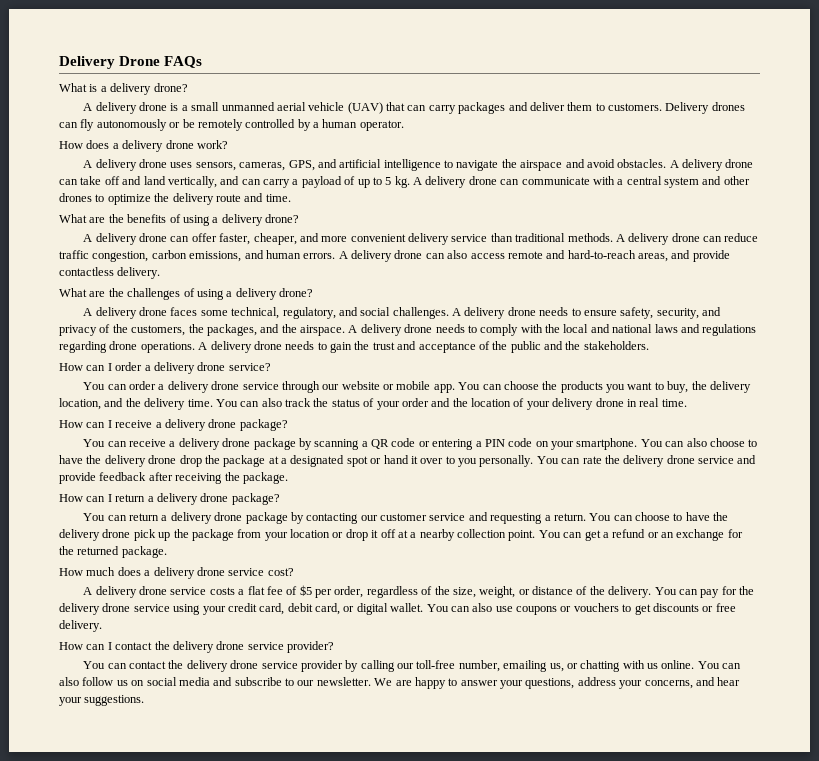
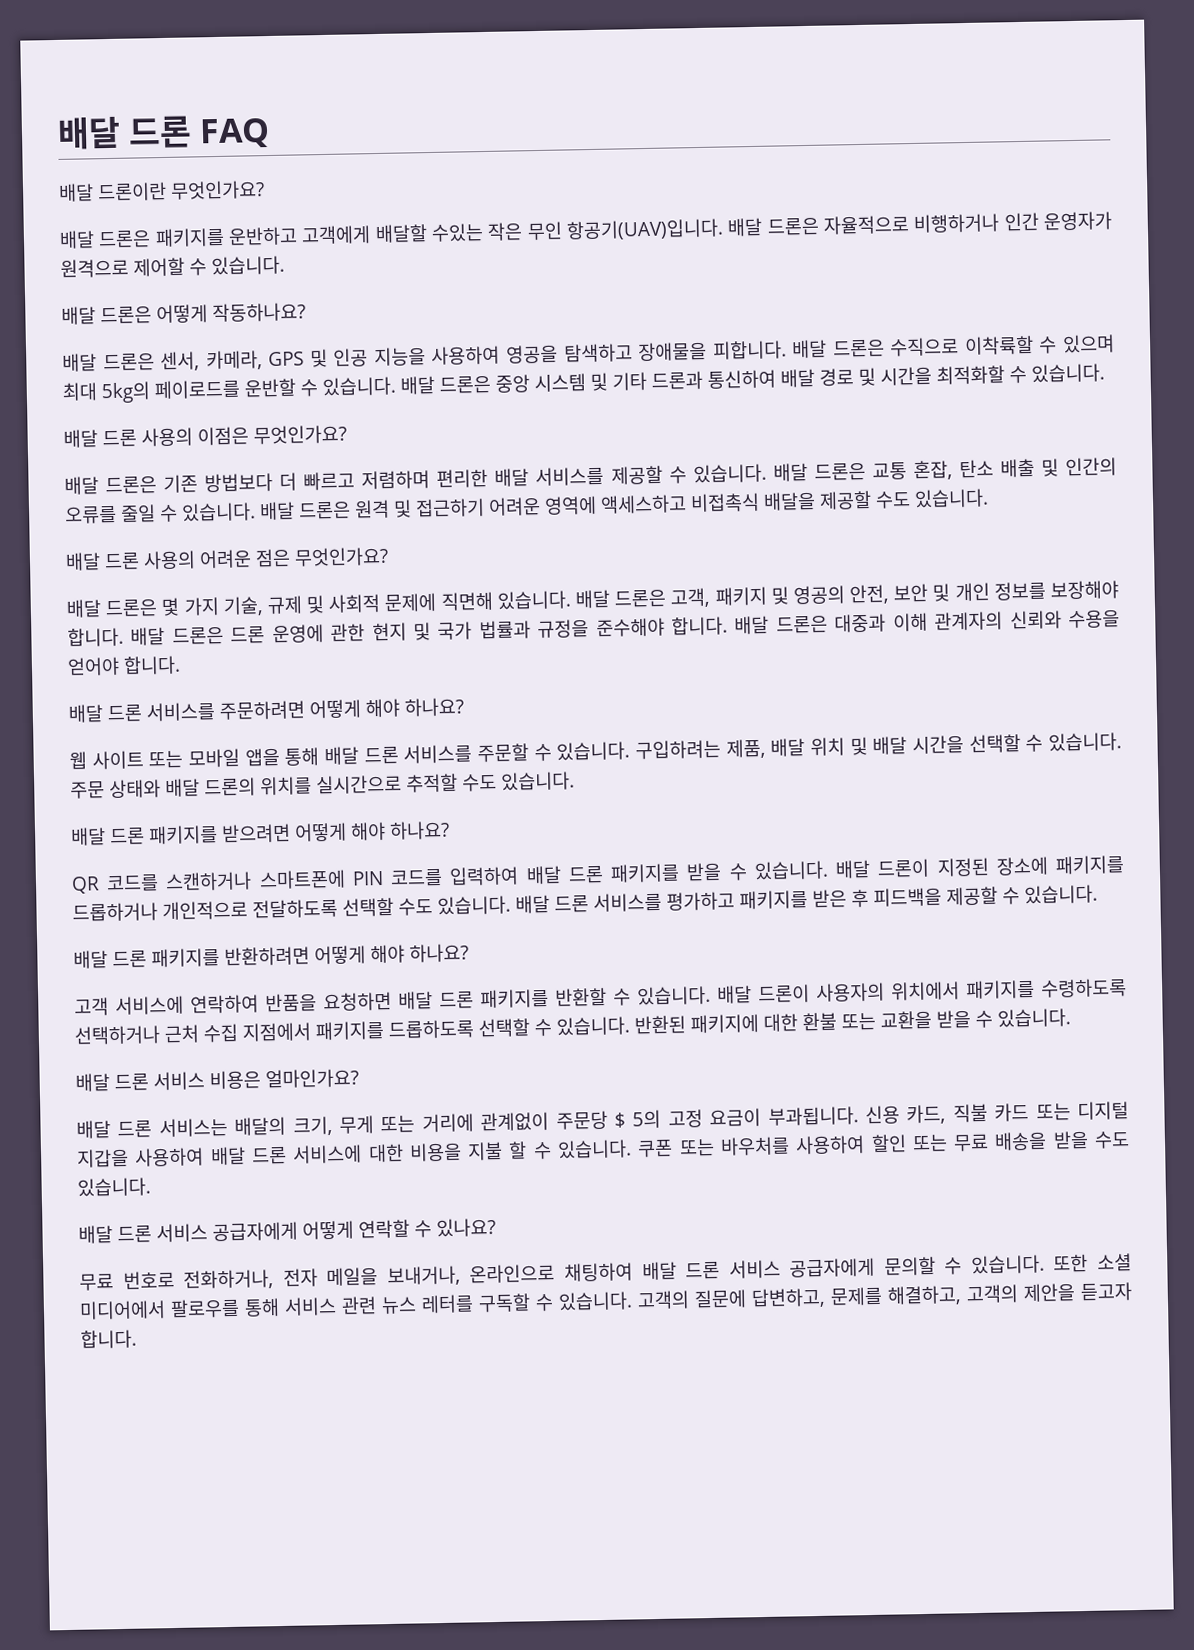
[59,56,203,69] [59,83,188,95] [83,102,745,114] [59,119,404,131] [59,140,228,152] [83,159,754,171] [59,176,750,188] [59,193,291,205] [59,214,299,226] [83,233,759,245] [59,250,730,262] [59,267,161,279] [59,288,313,300] [83,307,722,319] [59,324,757,336] [59,341,649,353] [59,362,271,374] [83,381,751,393] [59,398,687,410] [59,419,288,431] [83,438,758,450] [59,455,757,467] [59,472,288,484] [59,493,280,505] [83,512,729,524] [59,529,743,541] [59,546,167,558] [59,567,294,579] [83,585,755,598] [59,603,736,615] [59,620,102,632] [59,641,334,653] [83,660,742,672] [59,677,741,689] [59,695,145,706] Delivery Drone FAQs // What is a delivery drone? // A delivery drone is a small unmanned aerial vehicle (UAV) that can carry packages and deliver them to customers. Delivery drones can fly autonomously or be remotely controlled by a human operator. // How does a delivery drone work? // A delivery drone uses sensors, cameras, GPS, and artificial intelligence to navigate the airspace and avoid obstacles. A delivery drone can take off and land vertically, and can carry a payload of up to 5 kg. A delivery drone can communicate with a central system and other drones to optimize the delivery route and time. // What are the benefits of using a delivery drone? // A delivery drone can offer faster, cheaper, and more convenient delivery service than traditional methods. A delivery drone can reduce traffic congestion, carbon emissions, and human errors. A delivery drone can also access remote and hard-to-reach areas, and provide contactless delivery. // What are the challenges of using a delivery drone? // A delivery drone faces some technical, regulatory, and social challenges. A delivery drone needs to ensure safety, security, and privacy of the customers, the packages, and the airspace. A delivery drone needs to comply with the local and national laws and regulations regarding drone operations. A delivery drone needs to gain the trust and acceptance of the public and the stakeholders. // How can I order a delivery drone service? // You can order a delivery drone service through our website or mobile app. You can choose the products you want to buy, the delivery location, and the delivery time. You can also track the status of your order and the location of your delivery drone in real time. // How can I receive a delivery drone package? // You can receive a delivery drone package by scanning a QR code or entering a PIN code on your smartphone. You can also choose to have the delivery drone drop the package at a designated spot or hand it over to you personally. You can rate the delivery drone service and provide feedback after receiving the package. // How can I return a delivery drone package? // You can return a delivery drone package by contacting our customer service and requesting a return. You can choose to have the delivery drone pick up the package from your location or drop it off at a nearby collection point. You can get a refund or an exchange for the returned package. // How much does a delivery drone service cost? // A delivery drone service costs a flat fee of $5 per order, regardless of the size, weight, or distance of the delivery. You can pay for the delivery drone service using your credit card, debit card, or digital wallet. You can also use coupons or vouchers to get discounts or free delivery. // How can I contact the delivery drone service provider? // You can contact the delivery drone service provider by calling our toll-free number, emailing us, or chatting with us online. You can also follow us on social media and subscribe to our newsletter. We are happy to answer your questions, address your concerns, and hear your suggestions. -> [57,115,271,150] [58,180,265,202] [59,211,1113,249] [60,255,285,278] [61,302,306,325] [62,334,1115,372] [62,363,1105,404] [63,424,347,448] [64,457,1117,495] [64,488,989,524] [65,546,389,571] [66,580,1119,618] [67,609,1121,647] [67,655,181,676] [68,697,464,723] [69,732,1122,770] [70,771,575,799] [70,820,450,846] [71,855,1125,894] [72,884,1098,922] [73,943,469,969] [74,978,1127,1016] [74,1008,1071,1045] [75,1068,359,1092] [76,1101,1129,1139] [76,1130,1130,1168] [77,1177,151,1197] [78,1217,496,1244] [79,1253,1132,1291] [79,1282,1132,1320] [80,1329,137,1349] 배달 드론 FAQ // 배달 드론이란 무엇인가요? // 배달 드론은 패키지를 운반하고 고객에게 배달할 수있는 작은 무인 항공기(UAV)입니다. 배달 드론은 자율적으로 비행하거나 인간 운영자가 원격으로 제어할 수 있습니다. // 배달 드론은 어떻게 작동하나요? // 배달 드론은 센서, 카메라, GPS 및 인공 지능을 사용하여 영공을 탐색하고 장애물을 피합니다. 배달 드론은 수직으로 이착륙할 수 있으며 최대 5kg의 페이로드를 운반할 수 있습니다. 배달 드론은 중앙 시스템 및 기타 드론과 통신하여 배달 경로 및 시간을 최적화할 수 있습니다. // 배달 드론 사용의 이점은 무엇인가요? // 배달 드론은 기존 방법보다 더 빠르고 저렴하며 편리한 배달 서비스를 제공할 수 있습니다. 배달 드론은 교통 혼잡, 탄소 배출 및 인간의 오류를 줄일 수 있습니다. 배달 드론은 원격 및 접근하기 어려운 영역에 액세스하고 비접촉식 배달을 제공할 수도 있습니다. // 배달 드론 사용의 어려운 점은 무엇인가요? // 배달 드론은 몇 가지 기술, 규제 및 사회적 문제에 직면해 있습니다. 배달 드론은 고객, 패키지 및 영공의 안전, 보안 및 개인 정보를 보장해야 합니다. 배달 드론은 드론 운영에 관한 현지 및 국가 법률과 규정을 준수해야 합니다. 배달 드론은 대중과 이해 관계자의 신뢰와 수용을 얻어야 합니다. // 배달 드론 서비스를 주문하려면 어떻게 해야 하나요? // 웹 사이트 또는 모바일 앱을 통해 배달 드론 서비스를 주문할 수 있습니다. 구입하려는 제품, 배달 위치 및 배달 시간을 선택할 수 있습니다. 주문 상태와 배달 드론의 위치를 실시간으로 추적할 수도 있습니다. // 배달 드론 패키지를 받으려면 어떻게 해야 하나요? // QR 코드를 스캔하거나 스마트폰에 PIN 코드를 입력하여 배달 드론 패키지를 받을 수 있습니다. 배달 드론이 지정된 장소에 패키지를 드롭하거나 개인적으로 전달하도록 선택할 수도 있습니다. 배달 드론 서비스를 평가하고 패키지를 받은 후 피드백을 제공할 수 있습니다. // 배달 드론 패키지를 반환하려면 어떻게 해야 하나요? // 고객 서비스에 연락하여 반품을 요청하면 배달 드론 패키지를 반환할 수 있습니다. 배달 드론이 사용자의 위치에서 패키지를 수령하도록 선택하거나 근처 수집 지점에서 패키지를 드롭하도록 선택할 수 있습니다. 반환된 패키지에 대한 환불 또는 교환을 받을 수 있습니다. // 배달 드론 서비스 비용은 얼마인가요? // 배달 드론 서비스는 배달의 크기, 무게 또는 거리에 관계없이 주문당 $ 5의 고정 요금이 부과됩니다. 신용 카드, 직불 카드 또는 디지털 지갑을 사용하여 배달 드론 서비스에 대한 비용을 지불 할 수 있습니다. 쿠폰 또는 바우처를 사용하여 할인 또는 무료 배송을 받을 수도 있습니다. // 배달 드론 서비스 공급자에게 어떻게 연락할 수 있나요? // 무료 번호로 전화하거나, 전자 메일을 보내거나, 온라인으로 채팅하여 배달 드론 서비스 공급자에게 문의할 수 있습니다. 또한 소셜 미디어에서 팔로우를 통해 서비스 관련 뉴스 레터를 구독할 수 있습니다. 고객의 질문에 답변하고, 문제를 해결하고, 고객의 제안을 듣고자 합니다.

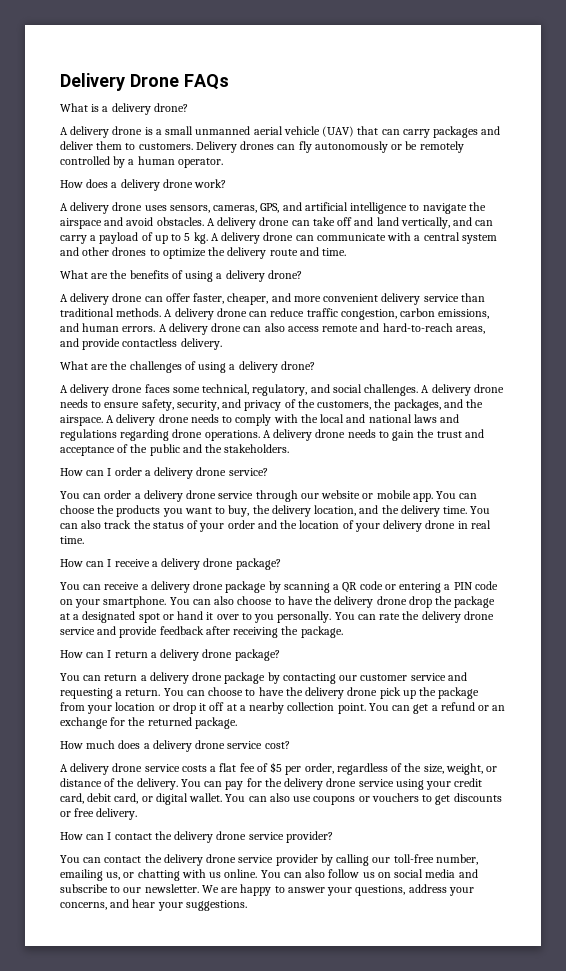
[57,115,271,150] [58,180,265,202] [59,211,1113,249] [60,255,285,278] [61,302,306,325] [62,334,1115,372] [62,363,1105,404] [63,424,347,448] [64,457,1117,495] [64,488,989,524] [65,546,389,571] [66,580,1119,618] [67,609,1121,647] [67,655,181,676] [68,697,464,723] [69,732,1122,770] [70,771,575,799] [70,820,450,846] [71,855,1125,894] [72,884,1098,922] [73,943,469,969] [74,978,1127,1016] [74,1008,1071,1045] [75,1068,359,1092] [76,1101,1129,1139] [76,1130,1130,1168] [77,1177,151,1197] [78,1217,496,1244] [79,1253,1132,1291] [79,1282,1132,1320] [80,1329,137,1349] 배달 드론 FAQ // 배달 드론이란 무엇인가요? // 배달 드론은 패키지를 운반하고 고객에게 배달할 수있는 작은 무인 항공기(UAV)입니다. 배달 드론은 자율적으로 비행하거나 인간 운영자가 원격으로 제어할 수 있습니다. // 배달 드론은 어떻게 작동하나요? // 배달 드론은 센서, 카메라, GPS 및 인공 지능을 사용하여 영공을 탐색하고 장애물을 피합니다. 배달 드론은 수직으로 이착륙할 수 있으며 최대 5kg의 페이로드를 운반할 수 있습니다. 배달 드론은 중앙 시스템 및 기타 드론과 통신하여 배달 경로 및 시간을 최적화할 수 있습니다. // 배달 드론 사용의 이점은 무엇인가요? // 배달 드론은 기존 방법보다 더 빠르고 저렴하며 편리한 배달 서비스를 제공할 수 있습니다. 배달 드론은 교통 혼잡, 탄소 배출 및 인간의 오류를 줄일 수 있습니다. 배달 드론은 원격 및 접근하기 어려운 영역에 액세스하고 비접촉식 배달을 제공할 수도 있습니다. // 배달 드론 사용의 어려운 점은 무엇인가요? // 배달 드론은 몇 가지 기술, 규제 및 사회적 문제에 직면해 있습니다. 배달 드론은 고객, 패키지 및 영공의 안전, 보안 및 개인 정보를 보장해야 합니다. 배달 드론은 드론 운영에 관한 현지 및 국가 법률과 규정을 준수해야 합니다. 배달 드론은 대중과 이해 관계자의 신뢰와 수용을 얻어야 합니다. // 배달 드론 서비스를 주문하려면 어떻게 해야 하나요? // 웹 사이트 또는 모바일 앱을 통해 배달 드론 서비스를 주문할 수 있습니다. 구입하려는 제품, 배달 위치 및 배달 시간을 선택할 수 있습니다. 주문 상태와 배달 드론의 위치를 실시간으로 추적할 수도 있습니다. // 배달 드론 패키지를 받으려면 어떻게 해야 하나요? // QR 코드를 스캔하거나 스마트폰에 PIN 코드를 입력하여 배달 드론 패키지를 받을 수 있습니다. 배달 드론이 지정된 장소에 패키지를 드롭하거나 개인적으로 전달하도록 선택할 수도 있습니다. 배달 드론 서비스를 평가하고 패키지를 받은 후 피드백을 제공할 수 있습니다. // 배달 드론 패키지를 반환하려면 어떻게 해야 하나요? // 고객 서비스에 연락하여 반품을 요청하면 배달 드론 패키지를 반환할 수 있습니다. 배달 드론이 사용자의 위치에서 패키지를 수령하도록 선택하거나 근처 수집 지점에서 패키지를 드롭하도록 선택할 수 있습니다. 반환된 패키지에 대한 환불 또는 교환을 받을 수 있습니다. // 배달 드론 서비스 비용은 얼마인가요? // 배달 드론 서비스는 배달의 크기, 무게 또는 거리에 관계없이 주문당 $ 5의 고정 요금이 부과됩니다. 신용 카드, 직불 카드 또는 디지털 지갑을 사용하여 배달 드론 서비스에 대한 비용을 지불 할 수 있습니다. 쿠폰 또는 바우처를 사용하여 할인 또는 무료 배송을 받을 수도 있습니다. // 배달 드론 서비스 공급자에게 어떻게 연락할 수 있나요? // 무료 번호로 전화하거나, 전자 메일을 보내거나, 온라인으로 채팅하여 배달 드론 서비스 공급자에게 문의할 수 있습니다. 또한 소셜 미디어에서 팔로우를 통해 서비스 관련 뉴스 레터를 구독할 수 있습니다. 고객의 질문에 답변하고, 문제를 해결하고, 고객의 제안을 듣고자 합니다. -> [60,73,229,91] [60,103,188,115] [60,126,501,138] [60,141,464,153] [60,156,223,168] [60,179,227,191] [60,202,486,214] [60,217,494,229] [60,232,497,244] [60,247,347,259] [60,270,302,282] [60,293,485,305] [60,308,490,320] [60,323,485,335] [60,338,222,350] [60,361,315,373] [60,384,504,396] [60,399,484,411] [60,414,460,426] [60,429,484,441] [60,444,290,456] [60,467,268,479] [60,490,478,502] [60,505,491,517] [60,520,491,532] [60,536,84,544] [60,558,281,570] [60,581,498,593] [60,596,496,608] [60,611,494,623] [60,626,343,638] [60,649,280,661] [60,672,467,684] [60,687,480,699] [60,702,506,714] [60,717,237,729] [60,740,290,752] [60,762,498,775] [60,778,483,790] [60,793,502,805] [60,808,138,820] [60,831,333,843] [60,854,478,866] [60,869,478,881] [60,884,474,896] [60,899,247,911] Delivery Drone FAQs // What is a delivery drone? // A delivery drone is a small unmanned aerial vehicle (UAV) that can carry packages and deliver them to customers. Delivery drones can fly autonomously or be remotely controlled by a human operator. // How does a delivery drone work? // A delivery drone uses sensors, cameras, GPS, and artificial intelligence to navigate the airspace and avoid obstacles. A delivery drone can take off and land vertically, and can carry a payload of up to 5 kg. A delivery drone can communicate with a central system and other drones to optimize the delivery route and time. // What are the benefits of using a delivery drone? // A delivery drone can offer faster, cheaper, and more convenient delivery service than traditional methods. A delivery drone can reduce traffic congestion, carbon emissions, and human errors. A delivery drone can also access remote and hard-to-reach areas, and provide contactless delivery. // What are the challenges of using a delivery drone? // A delivery drone faces some technical, regulatory, and social challenges. A delivery drone needs to ensure safety, security, and privacy of the customers, the packages, and the airspace. A delivery drone needs to comply with the local and national laws and regulations regarding drone operations. A delivery drone needs to gain the trust and acceptance of the public and the stakeholders. // How can I order a delivery drone service? // You can order a delivery drone service through our website or mobile app. You can choose the products you want to buy, the delivery location, and the delivery time. You can also track the status of your order and the location of your delivery drone in real time. // How can I receive a delivery drone package? // You can receive a delivery drone package by scanning a QR code or entering a PIN code on your smartphone. You can also choose to have the delivery drone drop the package at a designated spot or hand it over to you personally. You can rate the delivery drone service and provide feedback after receiving the package. // How can I return a delivery drone package? // You can return a delivery drone package by contacting our customer service and requesting a return. You can choose to have the delivery drone pick up the package from your location or drop it off at a nearby collection point. You can get a refund or an exchange for the returned package. // How much does a delivery drone service cost? // A delivery drone service costs a flat fee of $5 per order, regardless of the size, weight, or distance of the delivery. You can pay for the delivery drone service using your credit card, debit card, or digital wallet. You can also use coupons or vouchers to get discounts or free delivery. // How can I contact the delivery drone service provider? // You can contact the delivery drone service provider by calling our toll-free number, emailing us, or chatting with us online. You can also follow us on social media and subscribe to our newsletter. We are happy to answer your questions, address your concerns, and hear your suggestions.

